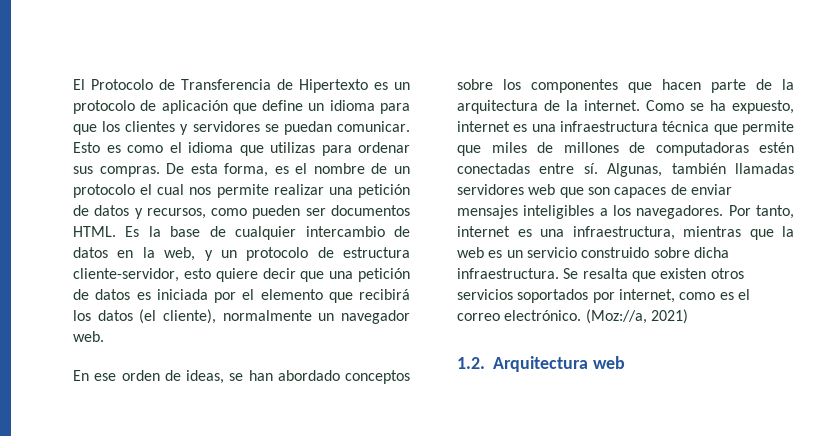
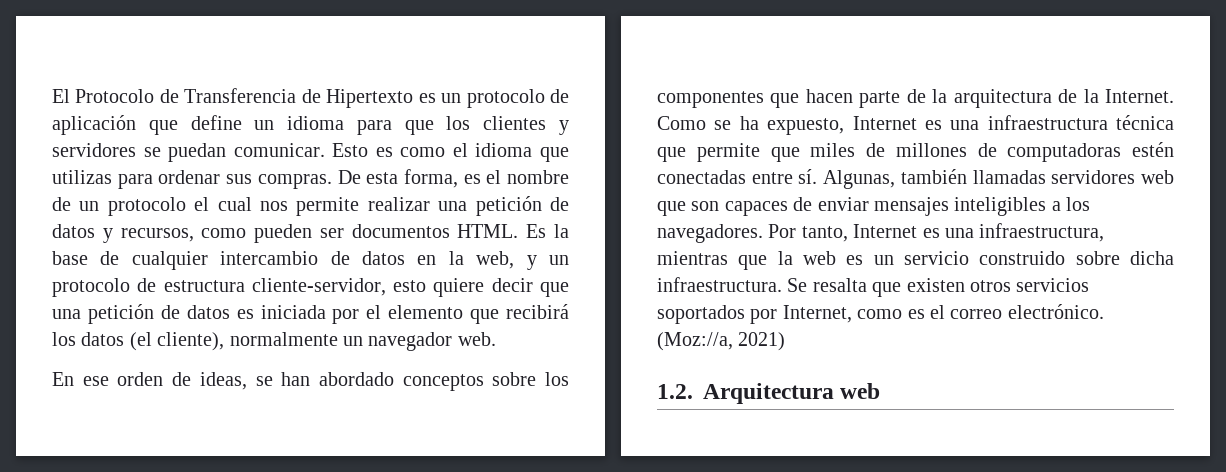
[584,100,640,111] internet. -> [1105,89,1174,103] Internet.
[457,121,510,132] internet -> [852,116,917,130] Internet
[457,226,510,237] internet -> [853,224,918,238] Internet
[618,289,675,303] internet, -> [782,305,852,323] Internet,

